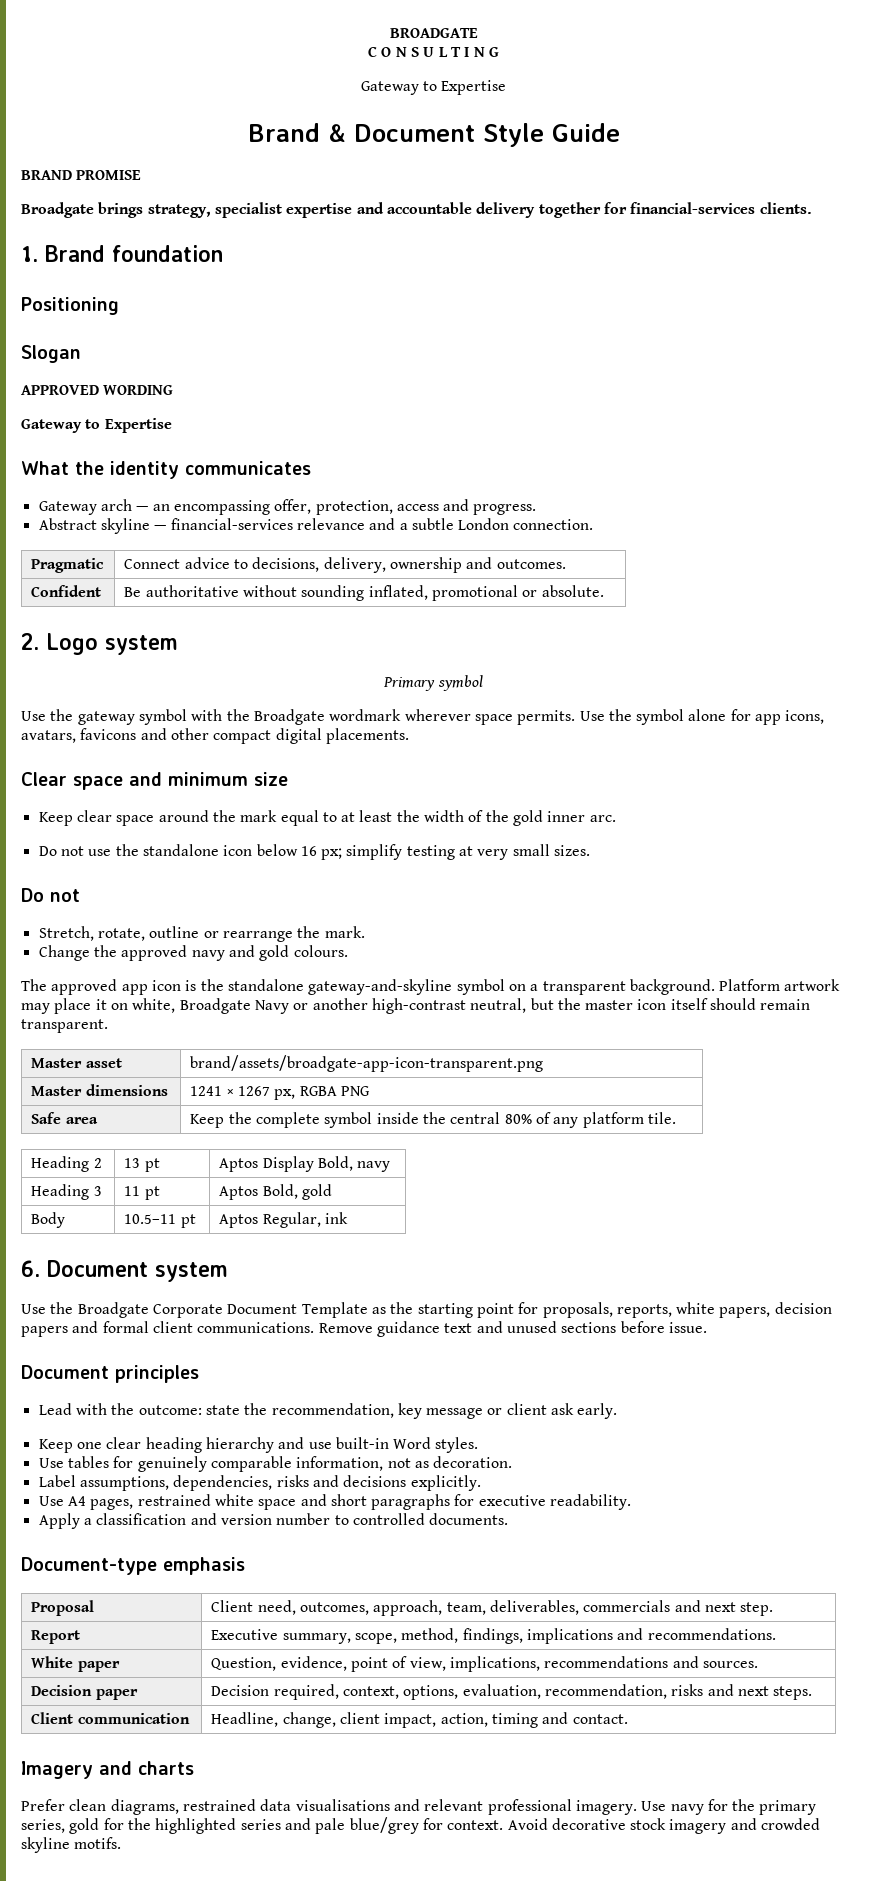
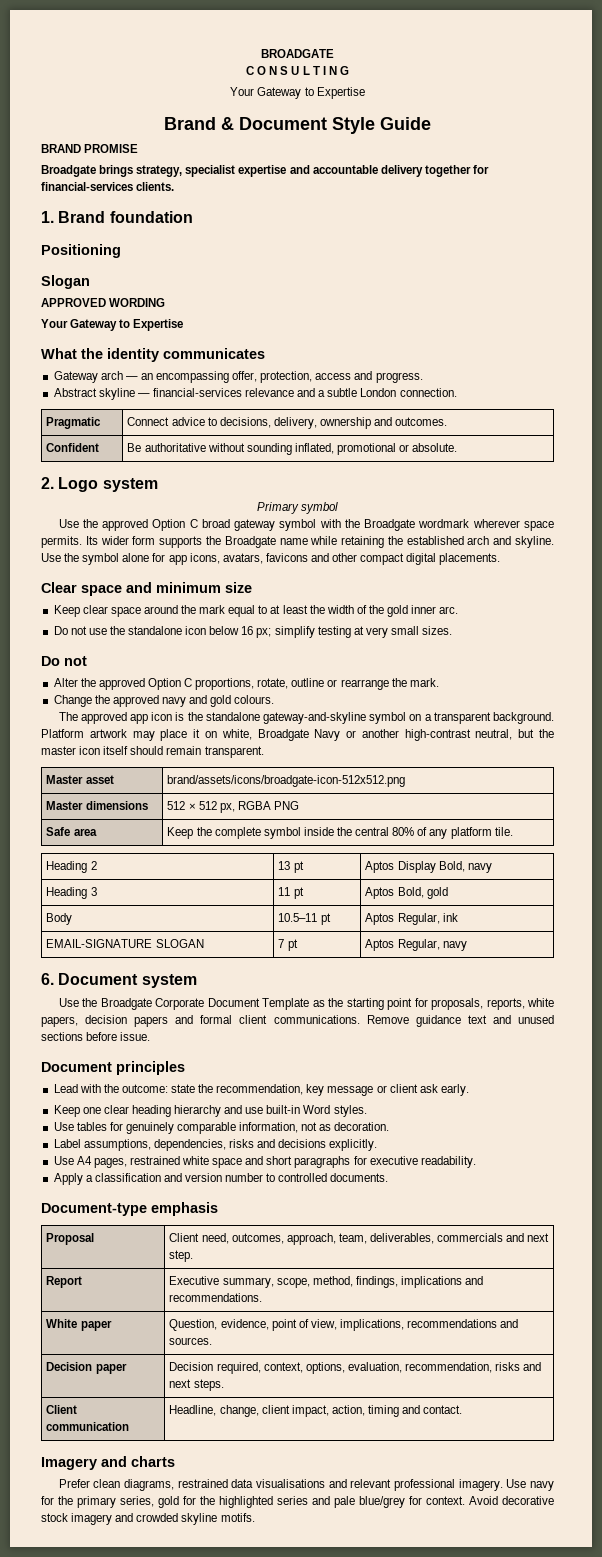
(499, 52) none -> [230,87,255,96] Your
(174, 390) none -> [41,319,68,328] Your
(74, 715) none -> [102,519,230,531] approved Option C broad
(576, 717) none -> [85,536,554,548] Its wider form supports the Broadgate name while retaining the established arch and skyline.
[38,926,94,941] Stretch, -> [53,678,255,690] Alter the approved Option C proportions,
[190,1055,544,1072] brand/assets/broadgate-app-icon-transparent.png -> [167,775,406,787] brand/assets/icons/broadgate-icon-512x512.png
[190,1086,271,1096] 1241 × 1267 -> [167,801,217,810] 512 × 512
(349, 1218) none -> [46,939,204,948] [278,939,298,951] [365,939,467,951] // EMAIL-SIGNATURE SLOGAN | 7 pt | Aptos Regular, navy

